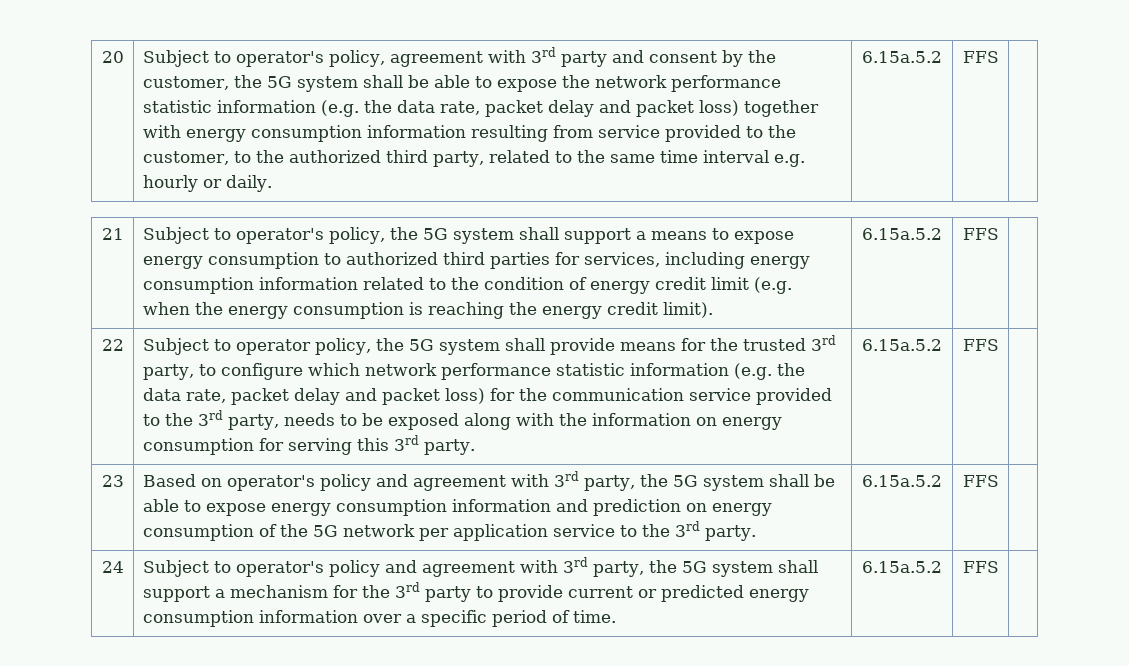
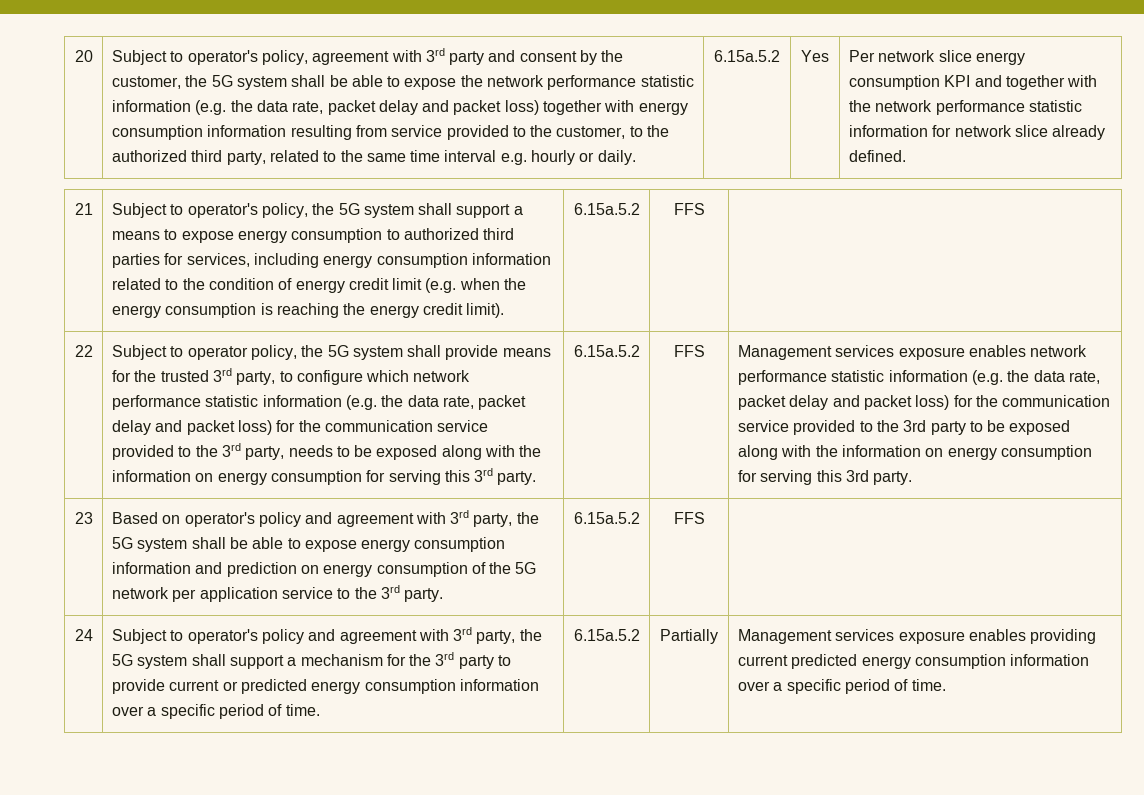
[962,51,999,63] FFS | -> [801,50,829,62] [848,50,1025,65] [848,75,1098,90] [848,100,1082,115] [848,125,1106,140] [848,150,906,162] Yes | Per network slice energy consumption KPI and together with the network performance statistic information for network slice already defined.
(999, 345) none -> [737,345,1088,360] [737,370,1100,385] [737,395,1111,410] [737,420,1071,435] [737,445,1092,460] [737,470,913,485] Management services exposure enables network performance statistic information (e.g. the data rate, packet delay and packet loss) for the communication service provided to the 3rd party to be exposed along with the information on energy consumption for serving this 3rd party.
[962,561,999,573] FFS | -> [660,629,718,644] [737,629,1097,644] [737,654,1090,669] [737,679,946,694] Partially | Management services exposure enables providing current predicted energy consumption information over a specific period of time.

